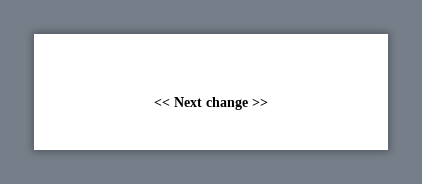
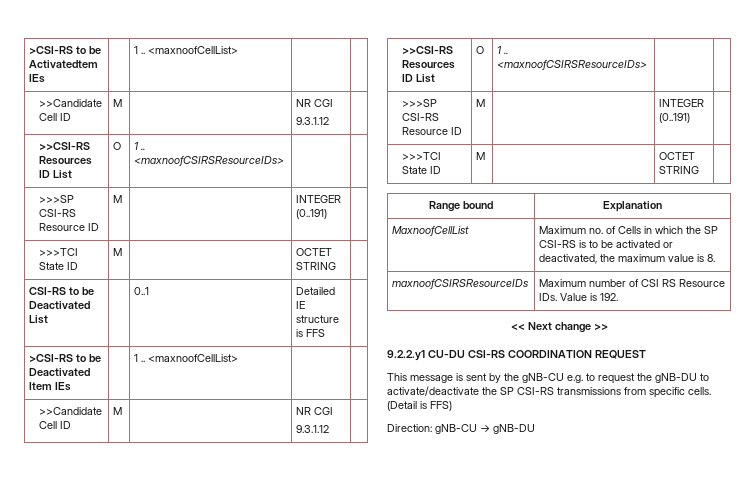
[154,97,268,110] << Next change >> -> [29,46,102,54] [29,60,99,68] [29,74,46,83] [134,46,239,54] [38,99,102,107] [38,113,71,121] [113,99,123,107] [296,99,334,107] [296,117,330,125] [38,142,90,150] [38,156,92,165] [38,170,72,179] [113,142,122,150] [134,142,146,150] [134,156,285,166] [38,195,74,203] [38,209,76,217] [38,223,99,231] [113,195,123,203] [296,195,342,203] [296,209,328,219] [38,248,78,256] [38,262,78,270] [113,248,123,256] [296,248,333,256] [296,262,337,270] [29,287,95,295] [29,301,91,309] [29,315,49,324] [134,287,150,295] [296,287,336,295] [296,301,306,309] [296,315,340,323] [296,329,326,337] [29,354,102,362] [29,368,91,376] [29,382,72,391] [134,354,239,362] [38,407,102,415] [38,421,71,429] [113,407,123,415] [296,407,334,415] [296,425,330,433] [401,46,453,54] [401,60,455,69] [401,74,435,83] [476,46,485,54] [497,46,509,54] [497,60,648,70] [401,99,437,107] [401,113,439,121] [401,127,462,135] [476,99,486,107] [659,99,705,107] [659,113,691,123] [401,152,441,160] [401,166,441,174] [476,152,486,160] [659,152,696,160] [659,166,700,174] [429,201,493,212] [603,201,662,212] [392,226,470,236] [539,226,719,234] [539,240,674,248] [539,254,716,264] [392,279,529,289] [539,279,726,287] [539,293,619,301] [510,322,608,333] [387,350,646,361] [387,373,709,384] [387,386,711,398] [387,401,452,411] [387,424,535,434] >CSI-RS to be Activatedtem IEs | | 1 .. <maxnoofCellList> | | // >>Candidate Cell ID | M | | NR CGI // 9.3.1.12 | // >>CSI-RS Resources ID List | O | 1 .. <maxnoofCSIRSResourceIDs> | | // >>>SP CSI-RS Resource ID | M | | INTEGER (0..191) | // >>>TCI State ID | M | | OCTET STRING | // CSI-RS to be Deactivated List | | 0..1 | Detailed IE structure is FFS | // >CSI-RS to be Deactivated Item IEs | | 1 .. <maxnoofCellList> | | // >>Candidate Cell ID | M | | NR CGI // 9.3.1.12 | // >>CSI-RS Resources ID List | O | 1 .. <maxnoofCSIRSResourceIDs> | | // >>>SP CSI-RS Resource ID | M | | INTEGER (0..191) | // >>>TCI State ID | M | | OCTET STRING | // Range bound | Explanation // MaxnoofCellList | Maximum no. of Cells in which the SP CSI-RS is to be activated or deactivated, the maximum value is 8. // maxnoofCSIRSResourceIDs | Maximum number of CSI RS Resource IDs. Value is 192. // << Next change >> // 9.2.2.y1 CU-DU CSI-RS COORDINATION REQUEST // This message is sent by the gNB-CU e.g. to request the gNB-DU to activate/deactivate the SP CSI-RS transmissions from specific cells. (Detail is FFS) // Direction: gNB-CU → gNB-DU

